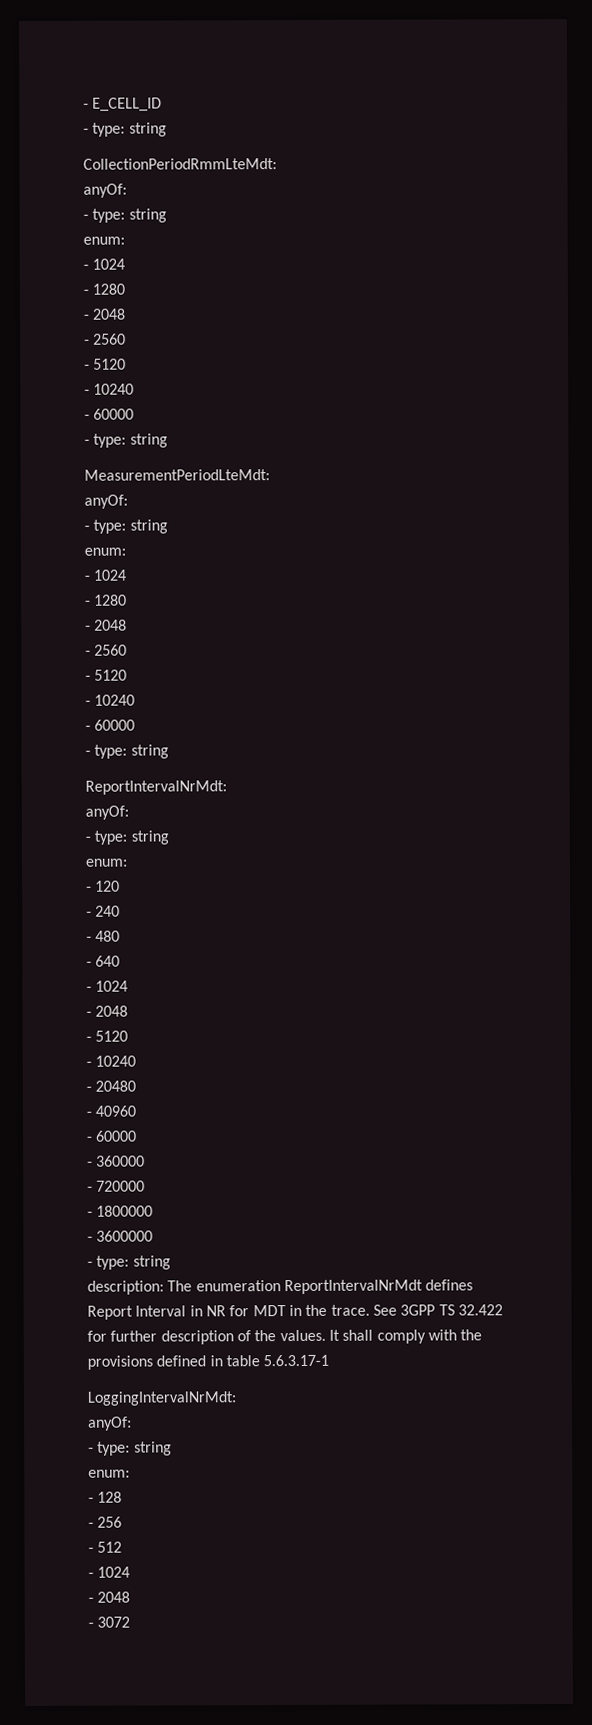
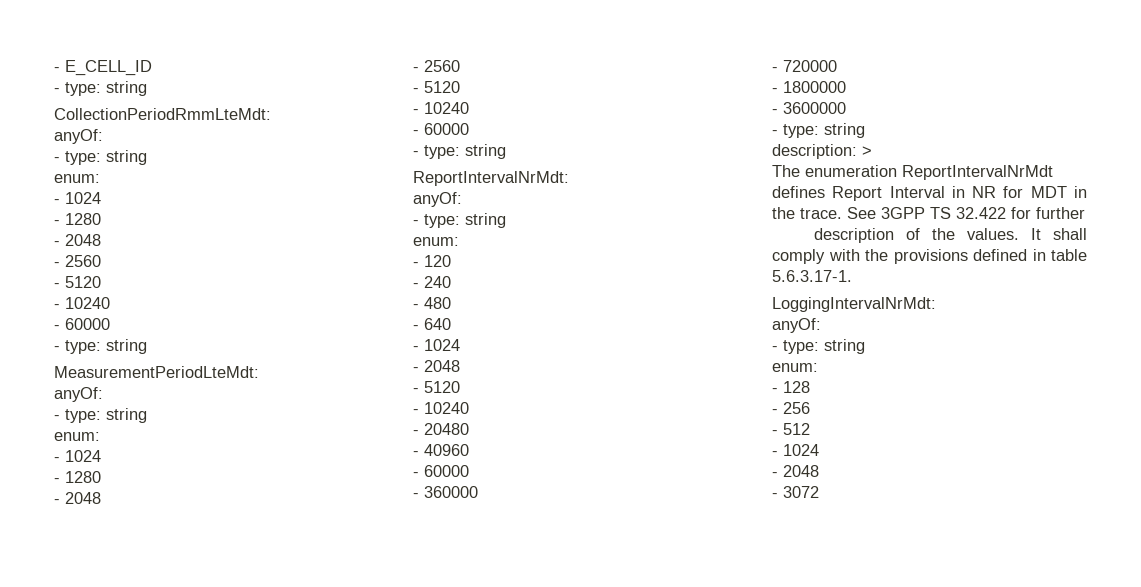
(164, 1287) none -> [862,146,872,156] > //
(158, 1336) none -> (1085, 213) //
[263,1354,330,1367] 5.6.3.17-1 -> [772,270,852,282] 5.6.3.17-1.

